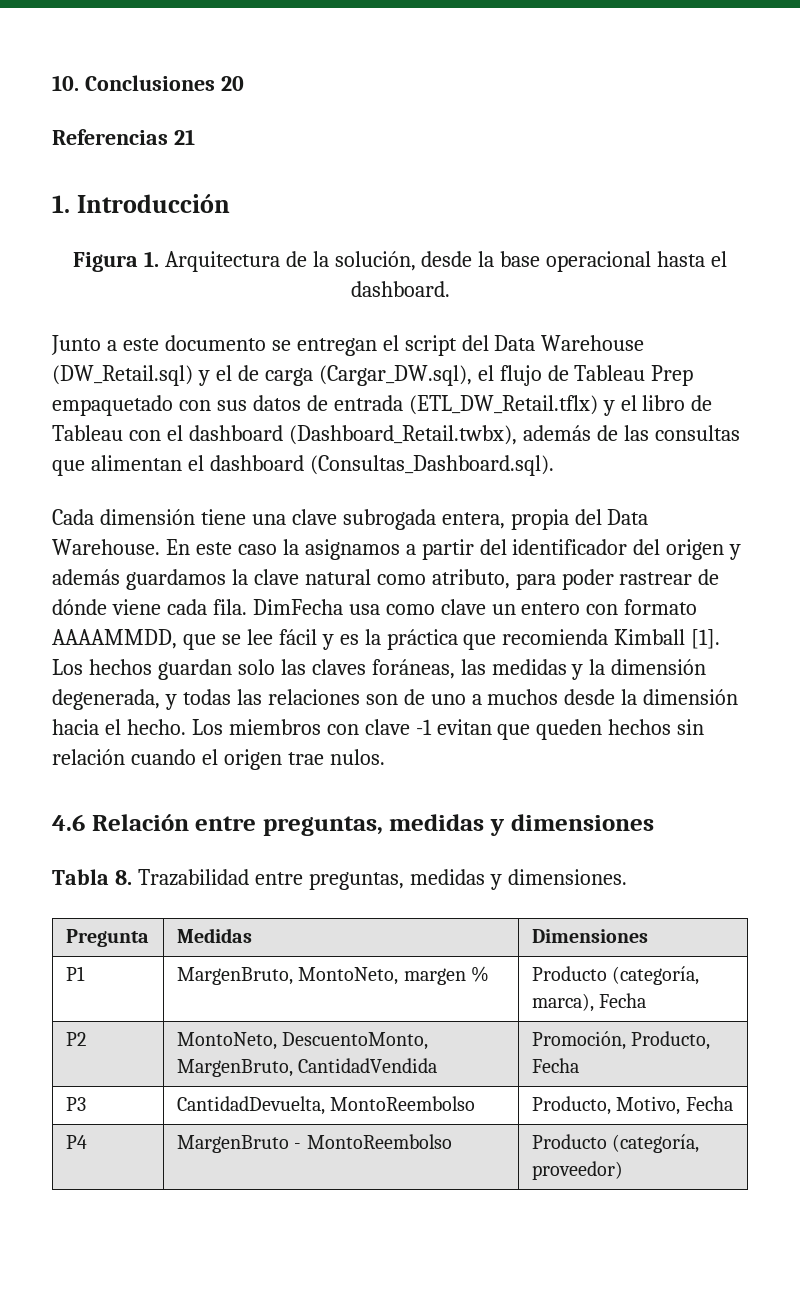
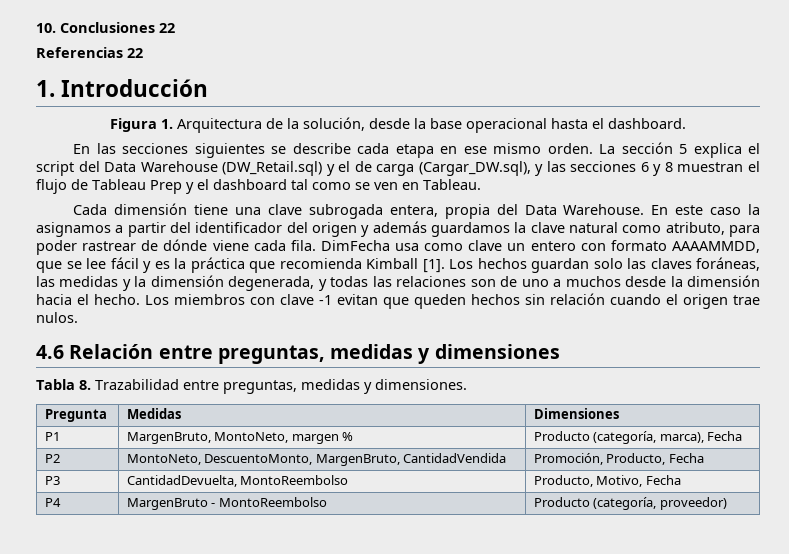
[220,76,244,91] 20 -> [159,23,175,33] 22
[173,129,195,145] 21 -> [127,48,143,58] 22
[51,335,377,356] Junto a este documento se entregan -> [73,142,742,158] En las secciones siguientes se describe cada etapa en ese mismo orden. La sección 5 explica
(472, 375) none -> [535,161,744,176] y las secciones 6 y 8 muestran
[52,395,713,416] [52,425,740,445] [52,455,554,476] empaquetado con sus datos de entrada (ETL_DW_Retail.tflx) y el libro de Tableau con el dashboard (Dashboard_Retail.twbx), además de las consultas que alimentan el dashboard (Consultas_Dashboard.sql). -> [186,179,481,194] y el dashboard tal como se ven en Tableau.

